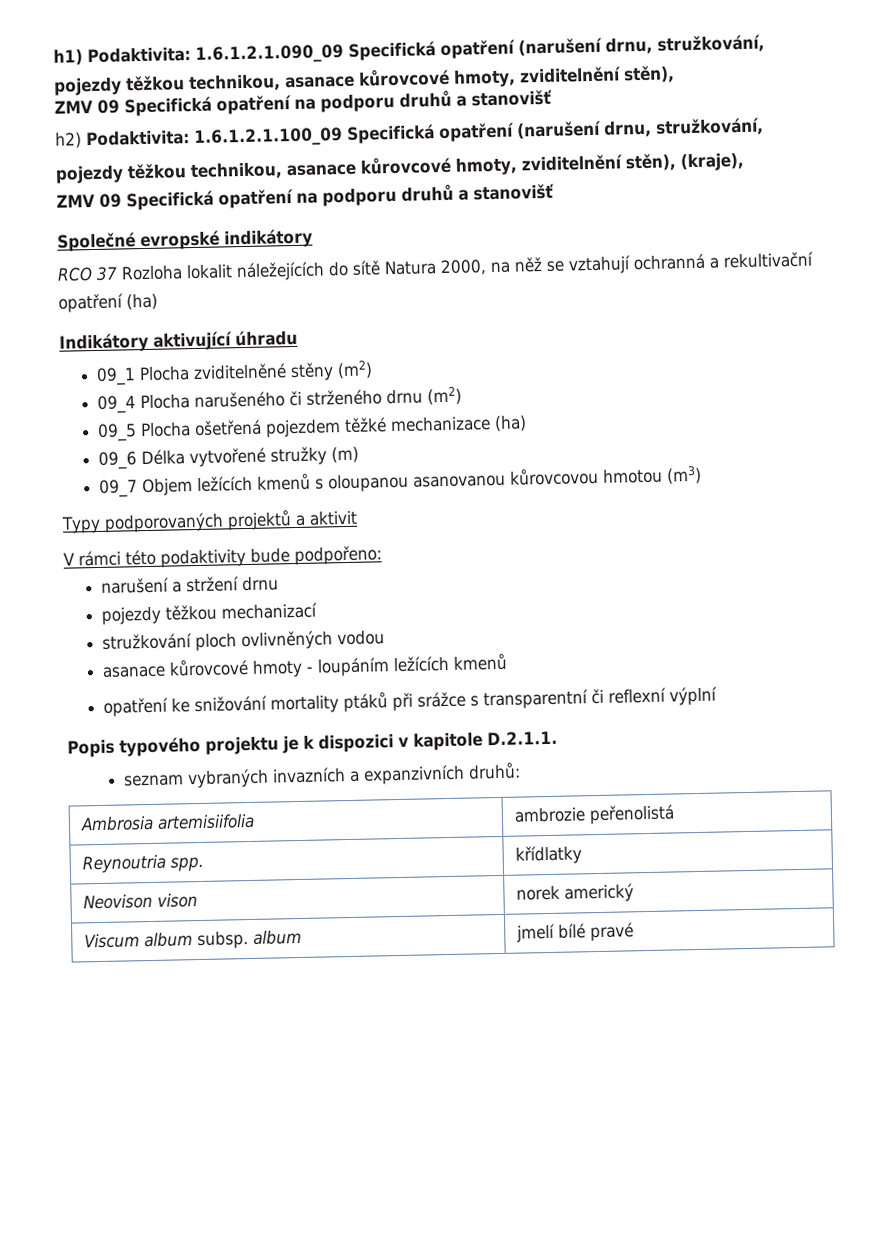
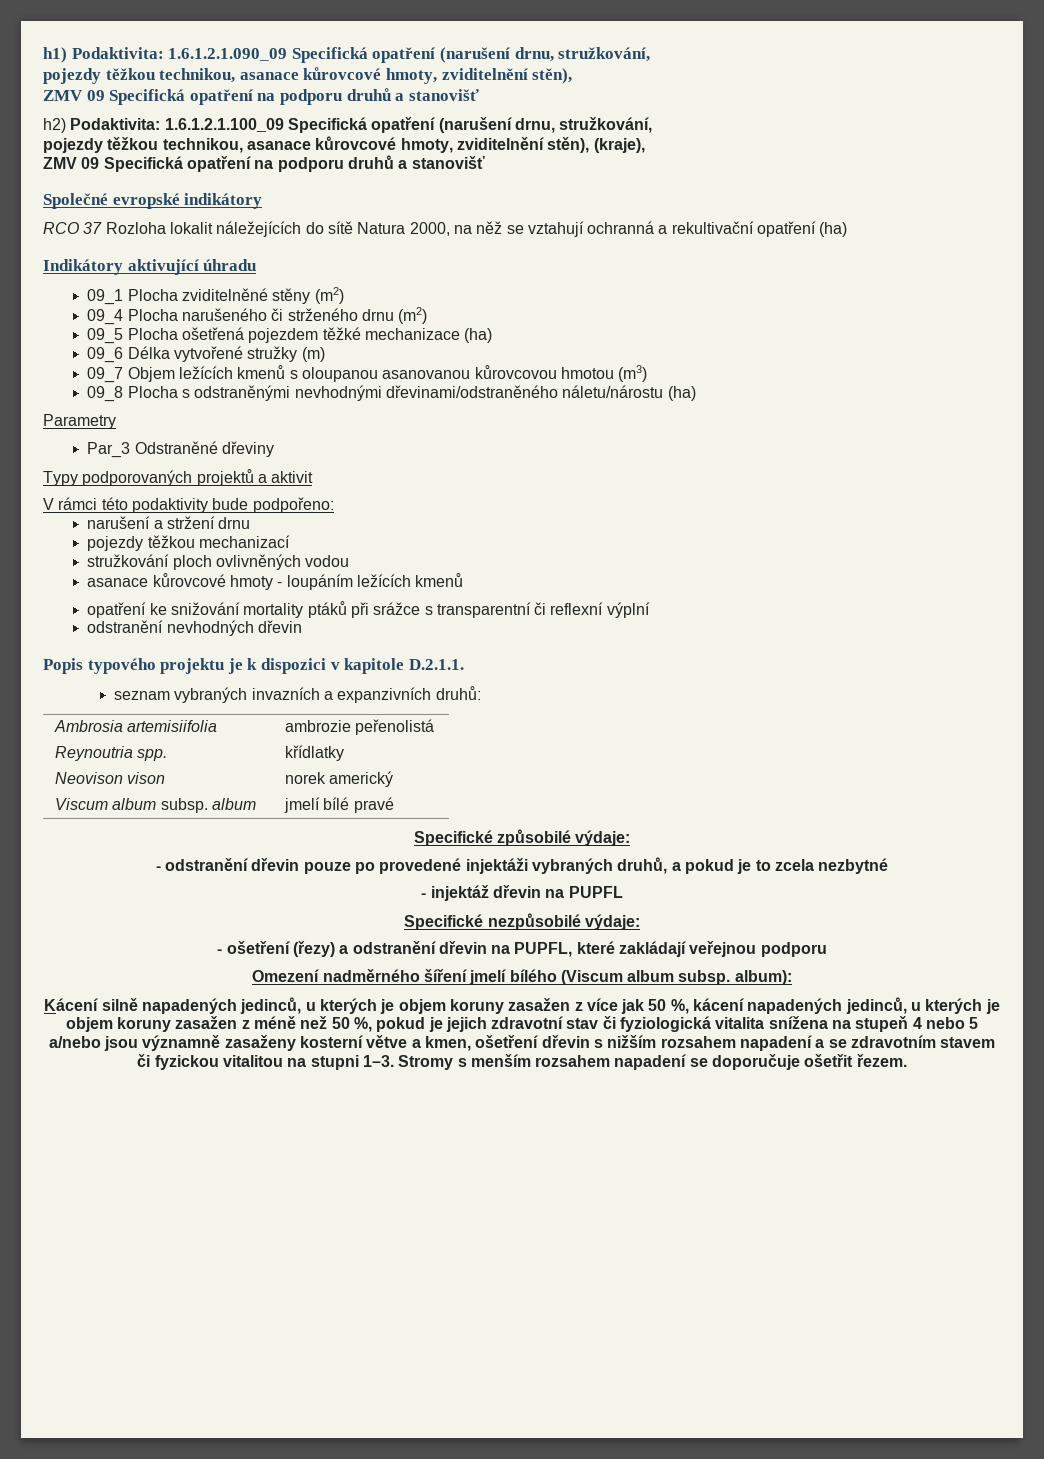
(703, 475) none -> [87,385,696,402] [43,414,116,429] [87,441,274,458] // 09_8 Plocha s odstraněnými nevhodnými dřevinami/odstraněného náletu/nárostu (ha) // Parametry // Par_3 Odstraněné dřeviny
(718, 696) none -> [87,620,302,636] // odstranění nevhodných dřevin
(635, 932) none -> [413,829,631,846] [155,857,889,874] [421,885,623,901] [404,913,640,930] [217,941,827,957] [252,969,792,985] [44,997,1000,1014] [65,1016,979,1032] [48,1035,996,1051] [137,1054,907,1070] // Specifické způsobilé výdaje: // - odstranění dřevin pouze po provedené injektáži vybraných druhů, a pokud je to zcela nezbytné // - injektáž dřevin na PUPFL // Specifické nezpůsobilé výdaje: // - ošetření (řezy) a odstranění dřevin na PUPFL, které zakládají veřejnou podporu // Omezení nadměrného šíření jmelí bílého (Viscum album subsp. album): // Kácení silně napadených jedinců, u kterých je objem koruny zasažen z více jak 50 %, kácení napadených jedinců, u kterých je objem koruny zasažen z méně než 50 %, pokud je jejich zdravotní stav či fyziologická vitalita snížena na stupeň 4 nebo 5 a/nebo jsou významně zasaženy kosterní větve a kmen, ošetření dřevin s nižším rozsahem napadení a se zdravotním stavem či fyzickou vitalitou na stupni 1–3. Stromy s menším rozsahem napadení se doporučuje ošetřit řezem.

